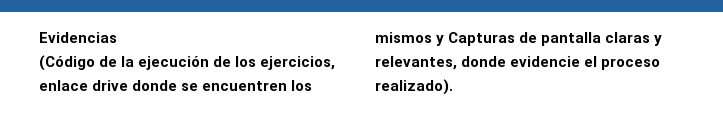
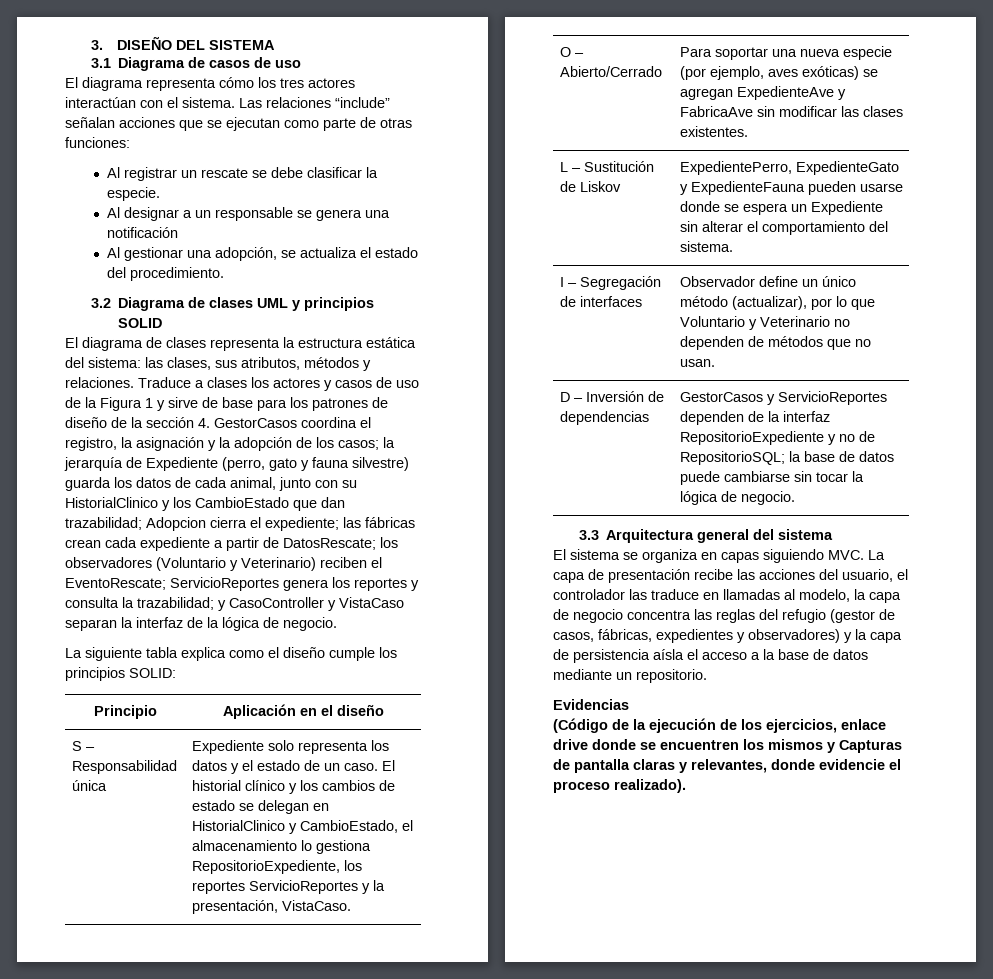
(39, 37) none -> [90,36,275,50] [90,57,302,71] [65,77,355,91] [65,97,390,108] [65,117,412,131] [65,137,130,148] [106,167,378,181] [106,187,160,201] [106,207,390,221] [106,227,178,238] [106,247,418,261] [106,267,224,281] [90,297,375,311] [118,318,163,328] [65,337,416,351] [65,357,371,371] [65,377,419,391] [65,397,388,411] [65,417,371,428] [65,437,395,451] [64,457,409,471] [65,477,357,491] [65,497,345,511] [65,517,415,531] [65,537,398,551] [65,557,382,571] [65,577,419,591] [65,597,404,611] [65,617,337,631] [65,647,397,661] [65,667,176,681] [94,705,157,719] [222,704,384,719] [71,741,95,751] [71,760,177,774] [71,780,107,791] [191,740,389,754] [191,760,395,774] [191,780,395,794] [191,800,329,814] [191,820,413,834] [191,840,371,854] [191,860,362,874] [191,880,385,894] [191,900,351,914] [559,47,584,57] [559,66,662,77] [679,46,892,60] [679,66,878,80] [679,86,846,100] [679,106,903,117] [679,126,748,137] [559,161,654,172] [559,181,621,192] [679,161,899,175] [679,181,903,195] [679,201,883,215] [679,221,888,235] [679,241,733,252] [559,276,661,290] [559,296,642,307] [679,276,856,287] [679,296,875,310] [679,316,850,330] [679,336,871,350] [679,359,715,367] [559,391,664,402] [559,411,649,425] [679,391,887,405] [679,411,830,425] [679,431,875,445] [679,451,894,465] [679,471,864,485] [679,491,795,505] [578,529,834,543] [553,549,885,563] [553,569,908,583] [553,589,901,603] [553,609,895,623] [553,629,902,643] [553,649,868,663] [553,669,707,683] 3. DISEÑO DEL SISTEMA // 3.1 Diagrama de casos de uso // El diagrama representa cómo los tres actores interactúan con el sistema. Las relaciones “include” señalan acciones que se ejecutan como parte de otras funciones: // Al registrar un rescate se debe clasificar la especie. // Al designar a un responsable se genera una notificación // Al gestionar una adopción, se actualiza el estado del procedimiento. // 3.2 Diagrama de clases UML y principios SOLID // El diagrama de clases representa la estructura estática del sistema: las clases, sus atributos, métodos y relaciones. Traduce a clases los actores y casos de uso de la Figura 1 y sirve de base para los patrones de diseño de la sección 4. GestorCasos coordina el registro, la asignación y la adopción de los casos; la jerarquía de Expediente (perro, gato y fauna silvestre) guarda los datos de cada animal, junto con su HistorialClinico y los CambioEstado que dan trazabilidad; Adopcion cierra el expediente; las fábricas crean cada expediente a partir de DatosRescate; los observadores (Voluntario y Veterinario) reciben el EventoRescate; ServicioReportes genera los reportes y consulta la trazabilidad; y CasoController y VistaCaso separan la interfaz de la lógica de negocio. // La siguiente tabla explica como el diseño cumple los principios SOLID: // Principio | Aplicación en el diseño // S – Responsabilidad única | Expediente solo representa los datos y el estado de un caso. El historial clínico y los cambios de estado se delegan en HistorialClinico y CambioEstado, el almacenamiento lo gestiona RepositorioExpediente, los reportes ServicioReportes y la presentación, VistaCaso. // O – Abierto/Cerrado | Para soportar una nueva especie (por ejemplo, aves exóticas) se agregan ExpedienteAve y FabricaAve sin modificar las clases existentes. // L – Sustitución de Liskov | ExpedientePerro, ExpedienteGato y ExpedienteFauna pueden usarse donde se espera un Expediente sin alterar el comportamiento del sistema. // I – Segregación de interfaces | Observador define un único método (actualizar), por lo que Voluntario y Veterinario no dependen de métodos que no usan. // D – Inversión de dependencias | GestorCasos y ServicioReportes dependen de la interfaz RepositorioExpediente y no de RepositorioSQL; la base de datos puede cambiarse sin tocar la lógica de negocio. // 3.3 Arquitectura general del sistema // El sistema se organiza en capas siguiendo MVC. La capa de presentación recibe las acciones del usuario, el controlador las traduce en llamadas al modelo, la capa de negocio concentra las reglas del refugio (gestor de casos, fábricas, expedientes y observadores) y la capa de persistencia aísla el acceso a la base de datos mediante un repositorio. //

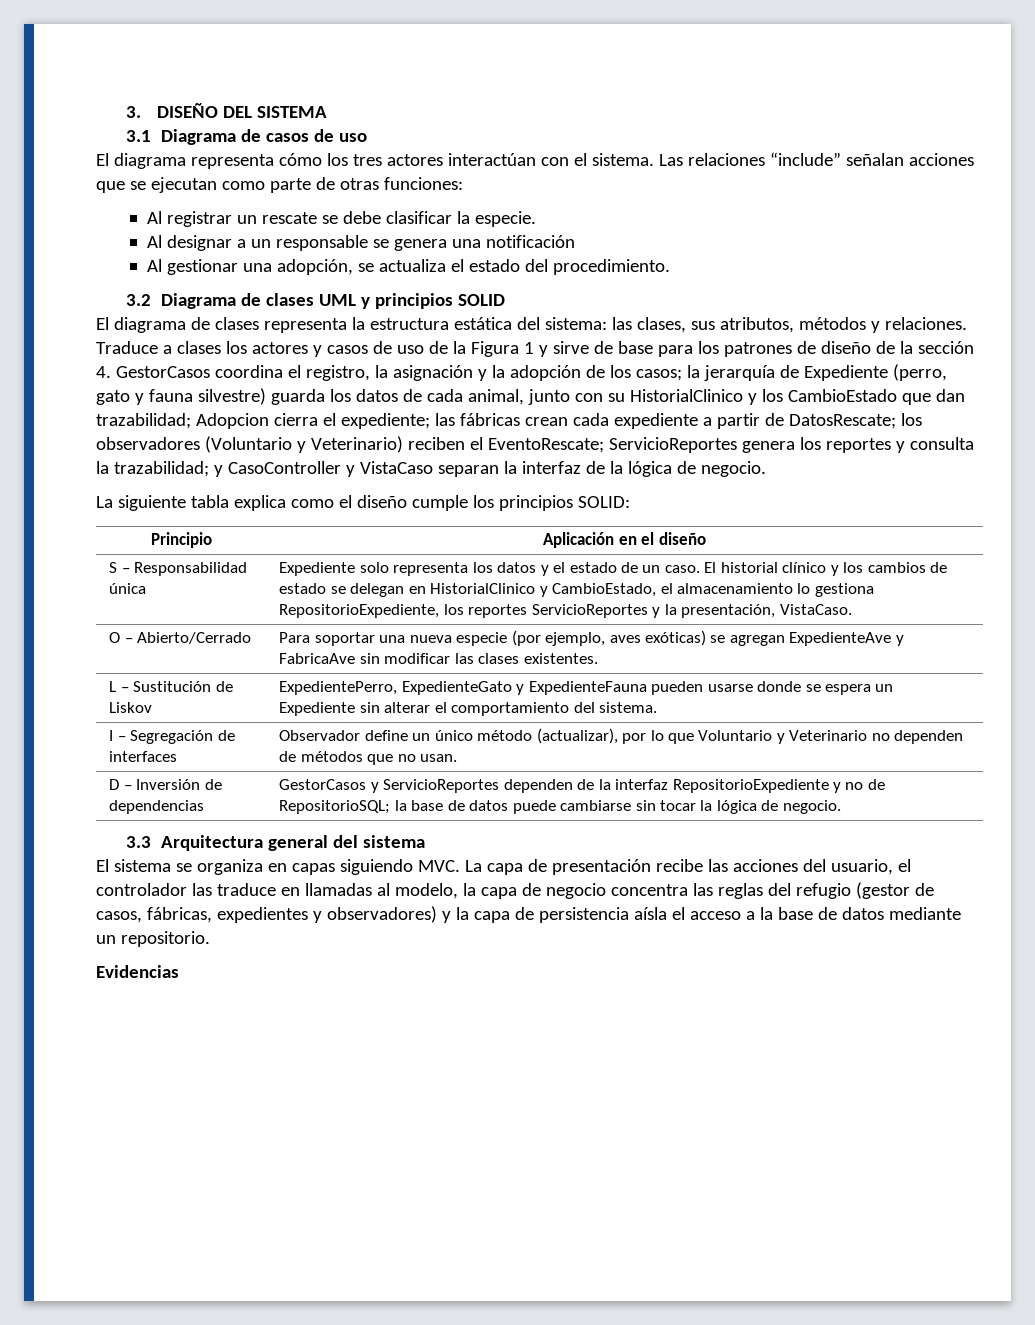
[553,718,886,733] [553,739,902,753] [553,759,901,773] [553,779,686,793] // (Código de la ejecución de los ejercicios, enlace drive donde se encuentren los mismos y Capturas de pantalla claras y relevantes, donde evidencie el proceso realizado). -> (179, 971) none

